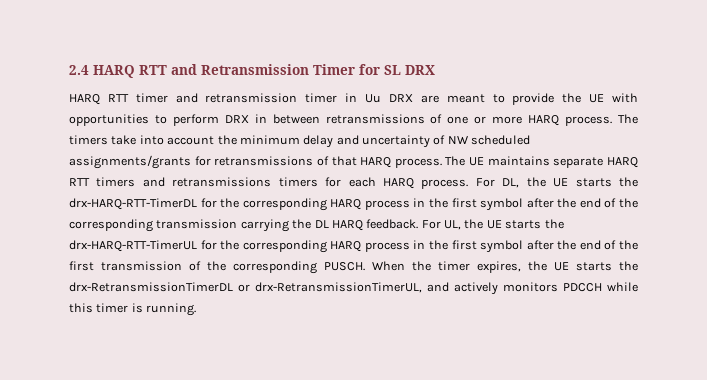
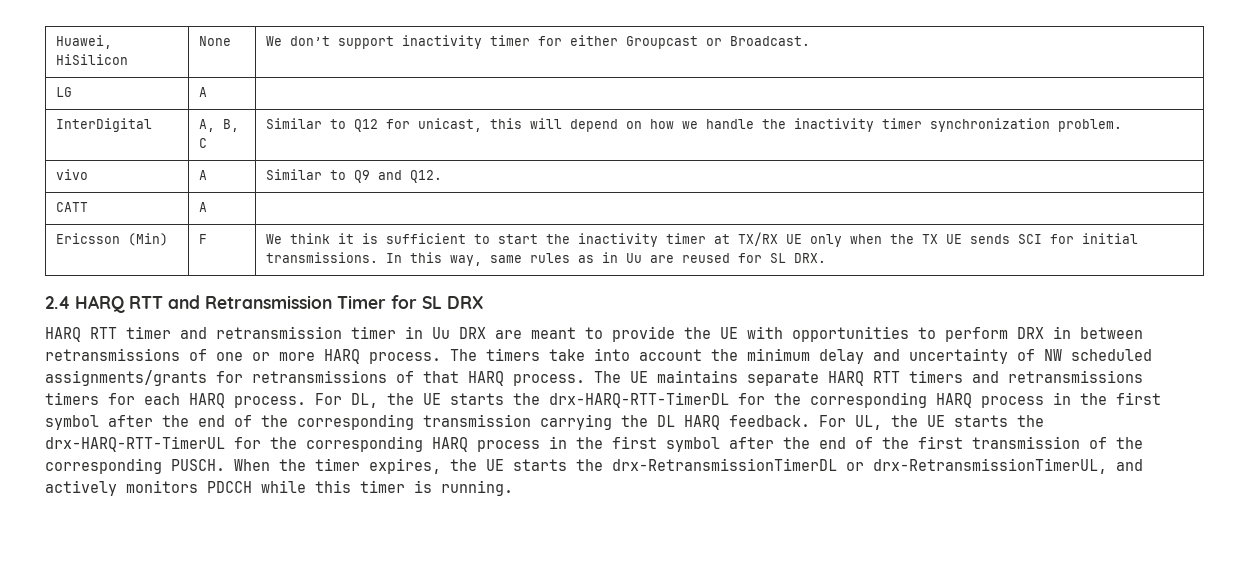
(69, 70) none -> [56,35,113,49] [56,54,129,65] [199,36,232,46] [266,35,811,49] [56,87,73,97] [199,87,208,97] [56,118,153,132] [199,119,240,132] [199,138,208,148] [266,118,1123,132] [56,169,89,180] [199,170,208,180] [266,169,443,183] [56,202,89,212] [199,202,208,212] [56,233,169,246] [199,234,208,244] [266,232,1139,247] [266,252,827,266] Huawei, HiSilicon | None | We don’t support inactivity timer for either Groupcast or Broadcast. // LG | A | // InterDigital | A, B, C | Similar to Q12 for unicast, this will depend on how we handle the inactivity timer synchronization problem. // vivo | A | Similar to Q9 and Q12. // CATT | A | // Ericsson (Min) | F | We think it is sufficient to start the inactivity timer at TX/RX UE only when the TX UE sends SCI for initial transmissions. In this way, same rules as in Uu are reused for SL DRX. //

